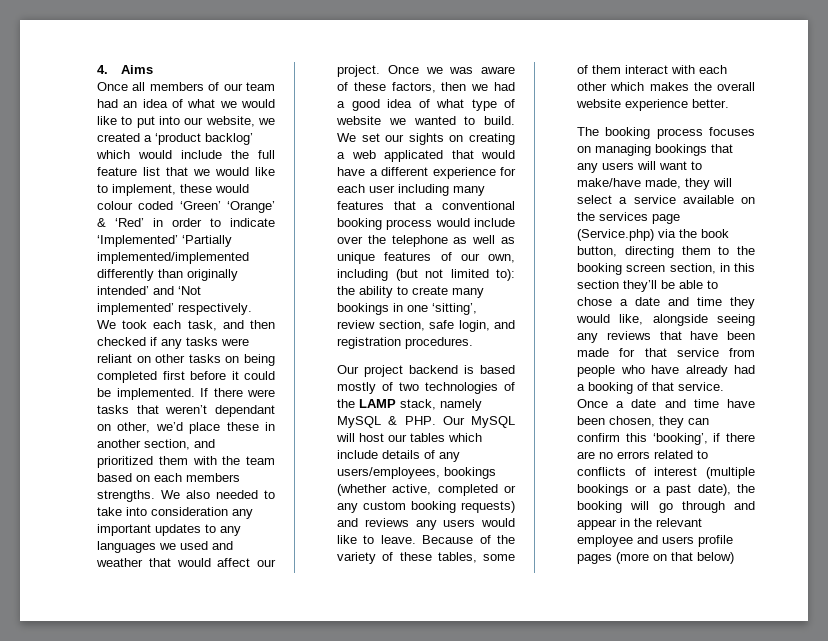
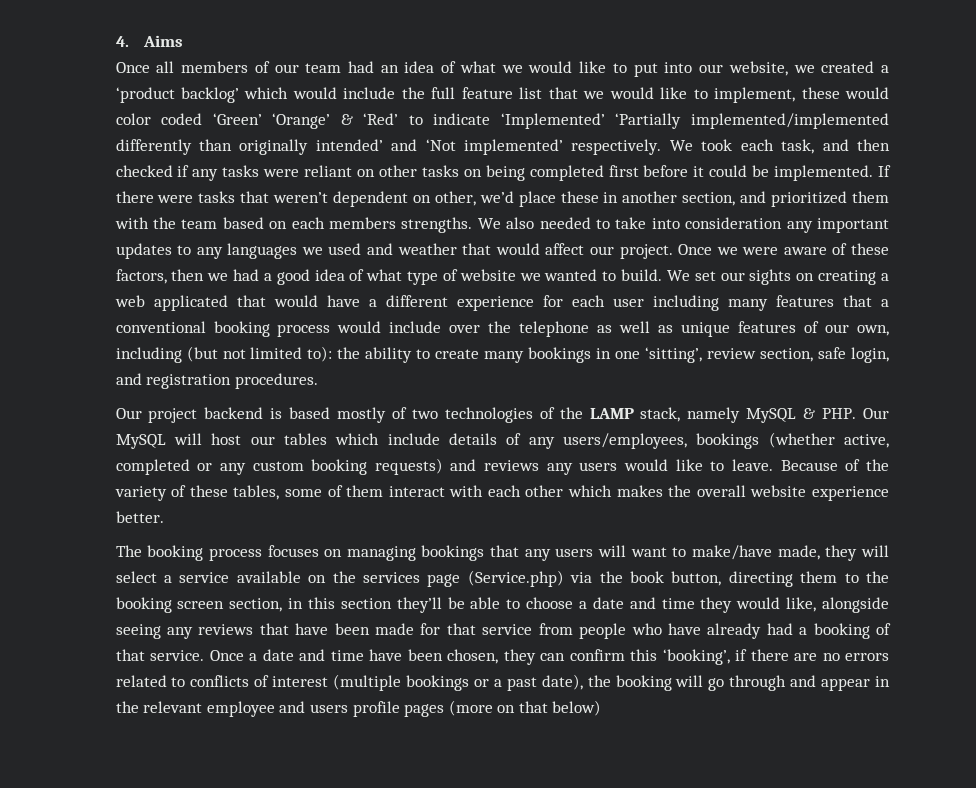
[97,201,134,210] colour -> [115,113,151,125] color
[153,218,203,227] in order -> (399, 119) none
[215,405,275,417] dependant -> [333,191,409,207] dependent
[449,67,474,74] was -> [742,247,779,255] were
[577,297,613,306] chose -> [526,597,574,609] choose

